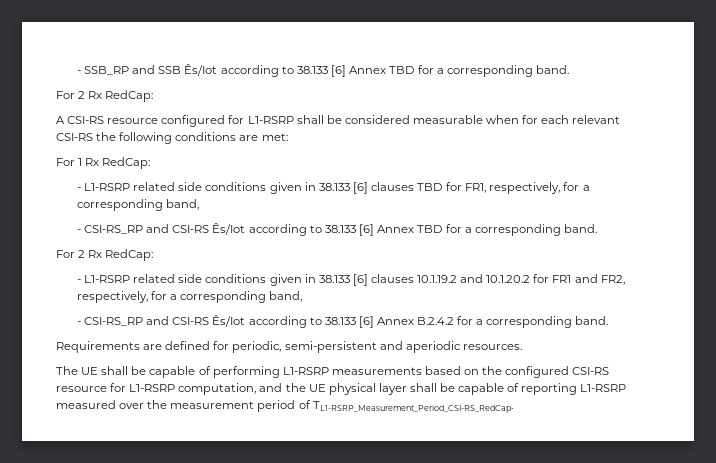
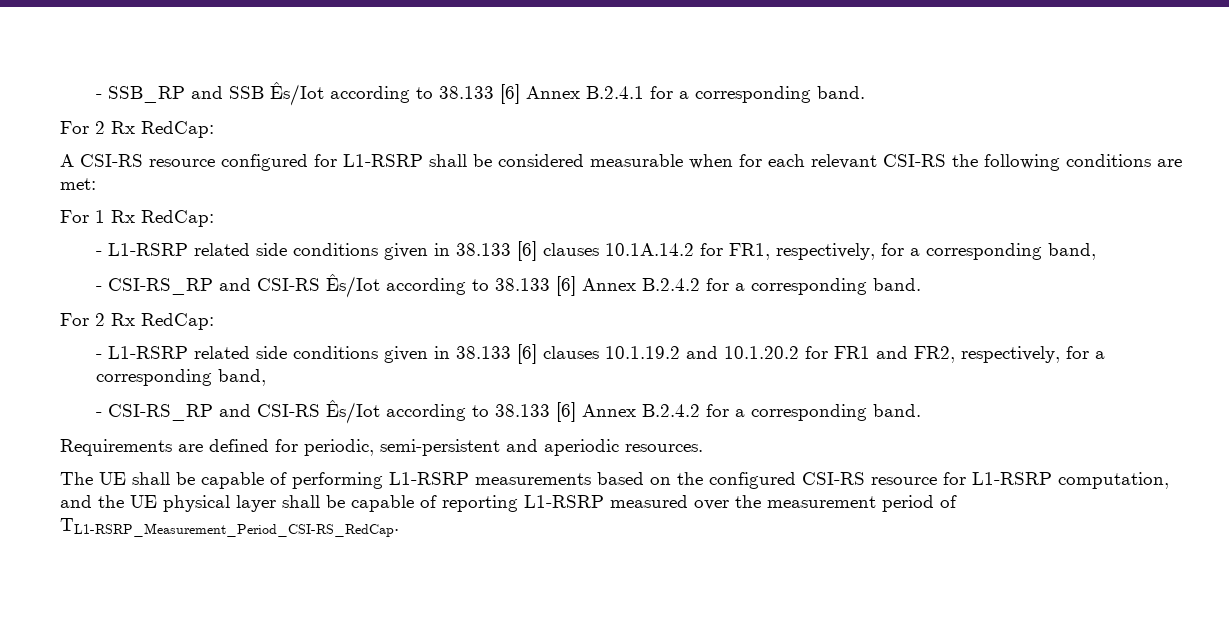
[389,66,416,74] TBD -> [586,86,645,99] B.2.4.1
[417,183,444,191] TBD -> [605,243,695,256] 10.1A.14.2
[417,225,444,233] TBD -> [642,278,701,291] B.2.4.2

